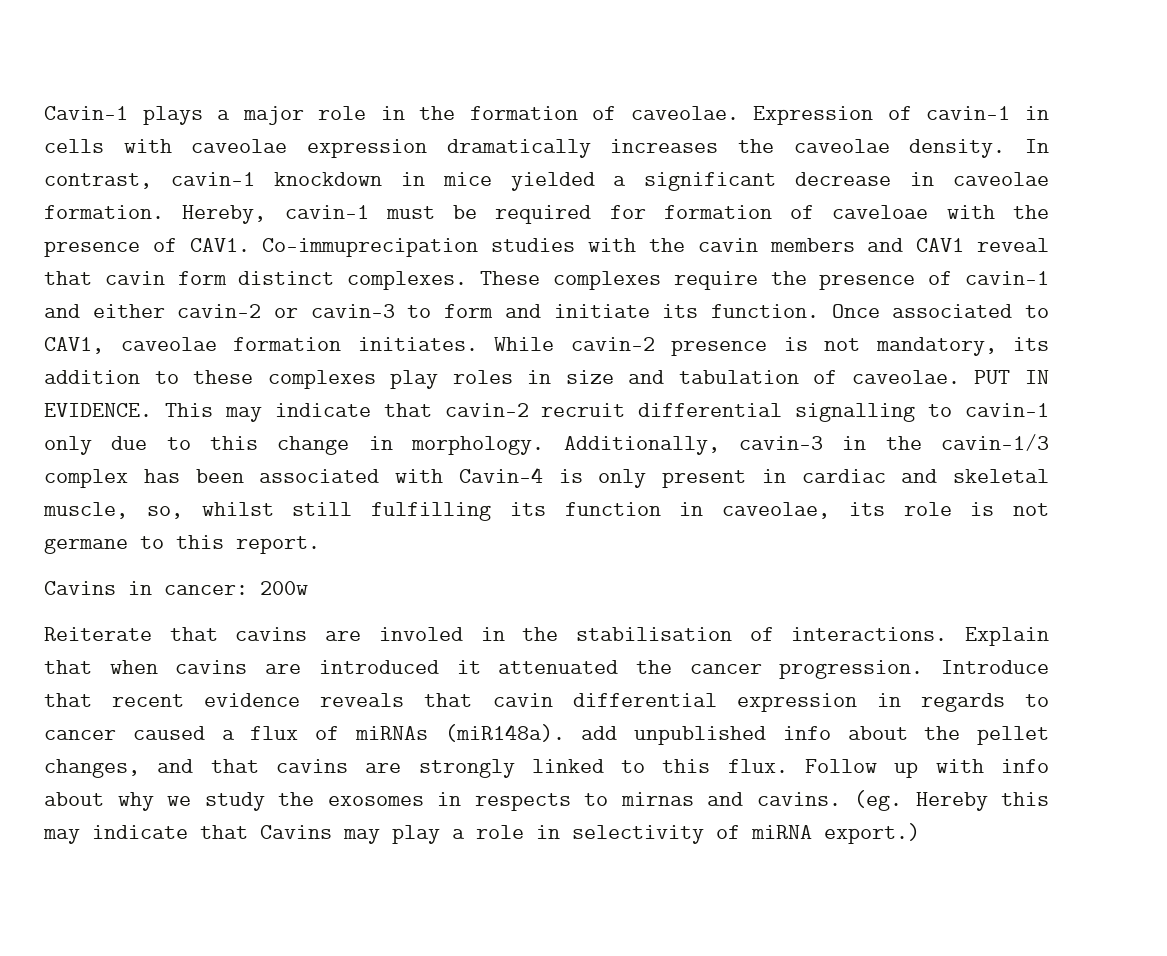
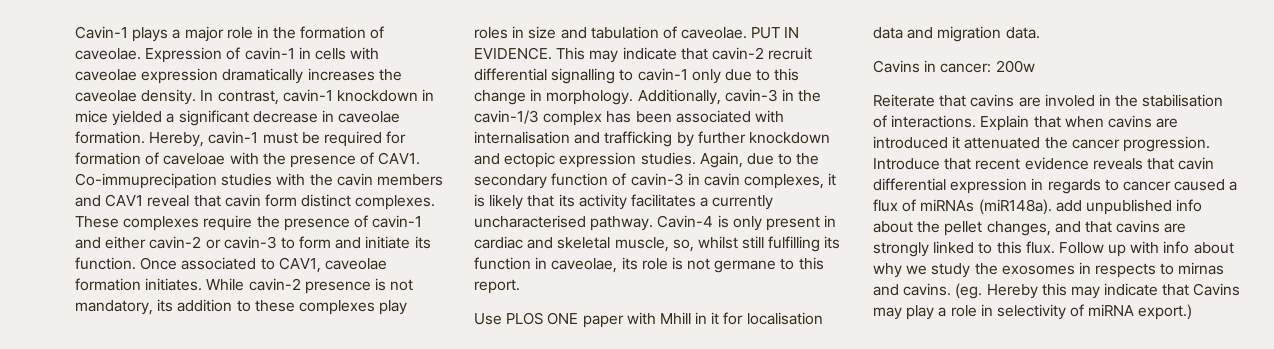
(443, 476) none -> [474,131,830,147] [474,152,820,168] [474,173,837,189] [474,194,774,210] [474,215,654,231] internalisation and trafficking by further knockdown and ectopic expression studies. Again, due to the secondary function of cavin-3 in cavin complexes, it is likely that its activity facilitates a currently uncharacterised pathway.
(320, 545) none -> [474,312,823,328] [873,26,1040,42] // Use PLOS ONE paper with Mhill in it for localisation data and migration data.

